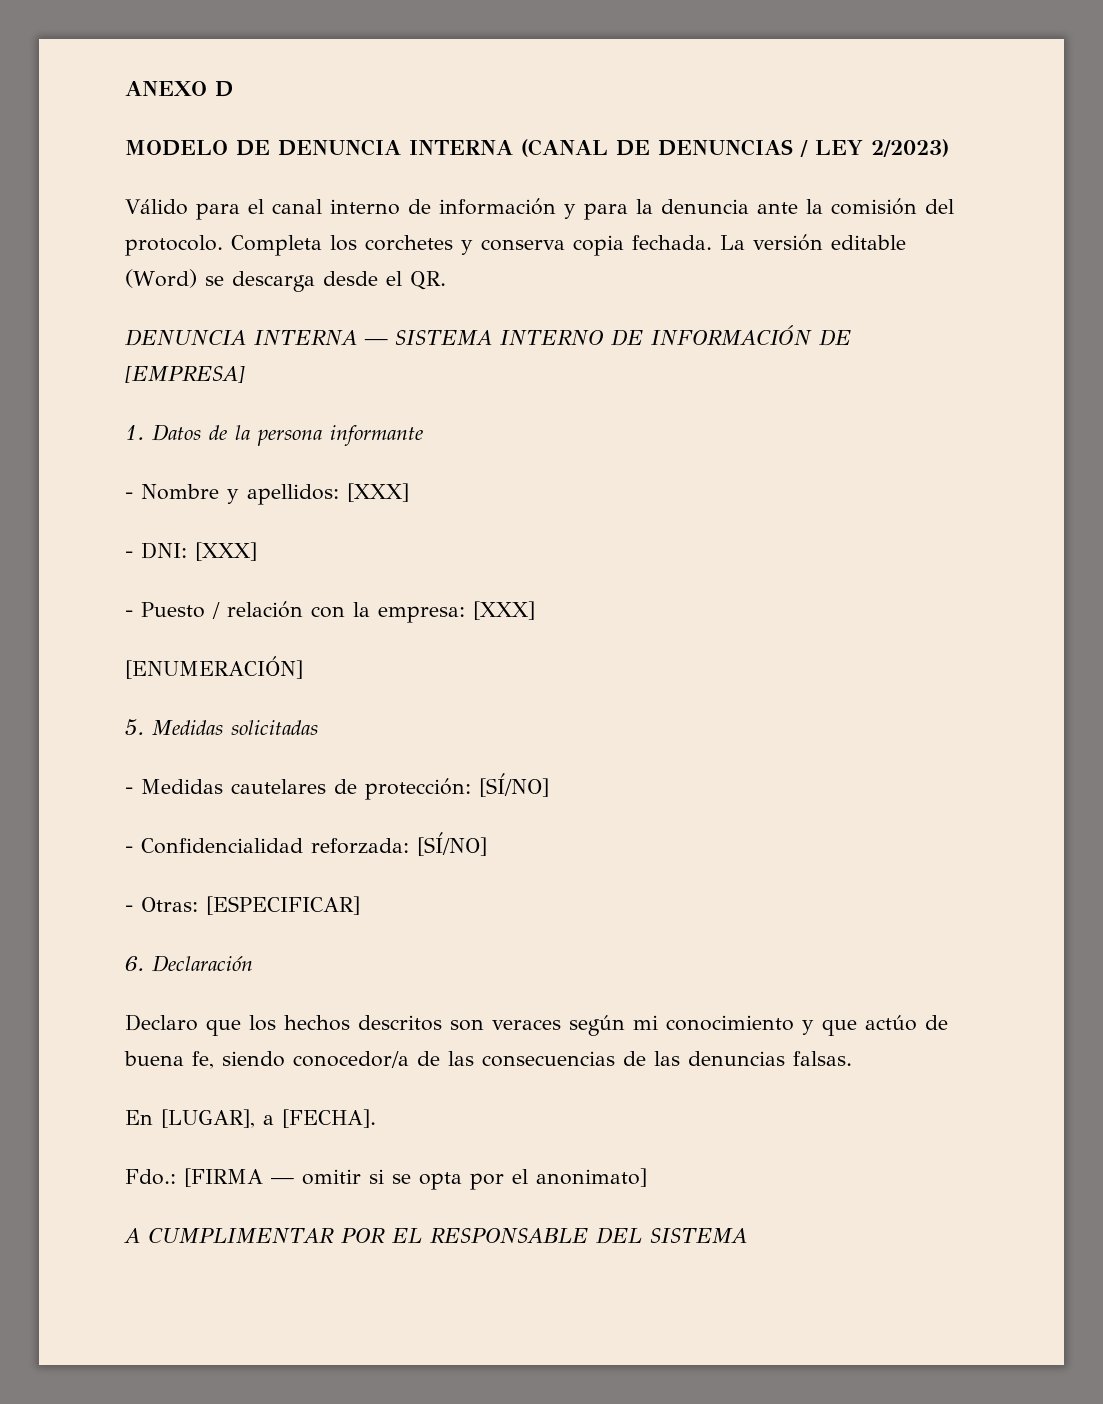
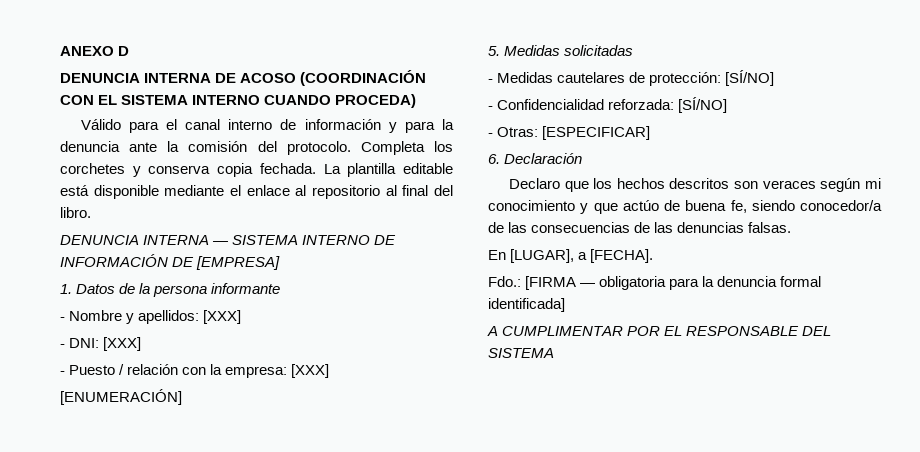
[125,139,949,157] MODELO DE DENUNCIA INTERNA (CANAL DE DENUNCIAS / LEY 2/2023) -> [60,70,427,86] [60,94,417,108] DENUNCIA INTERNA DE ACOSO (COORDINACIÓN CON EL SISTEMA INTERNO CUANDO PROCEDA)
[753,234,906,251] [125,269,446,292] versión editable (Word) se descarga desde el QR. -> [347,163,454,177] [60,185,454,199] [60,207,91,218] plantilla editable está disponible mediante el enlace al repositorio al final del libro.
[302,1168,647,1190] omitir si se opta por el anonimato] -> [599,276,822,290] [488,298,565,312] obligatoria para la denuncia formal identificada]

